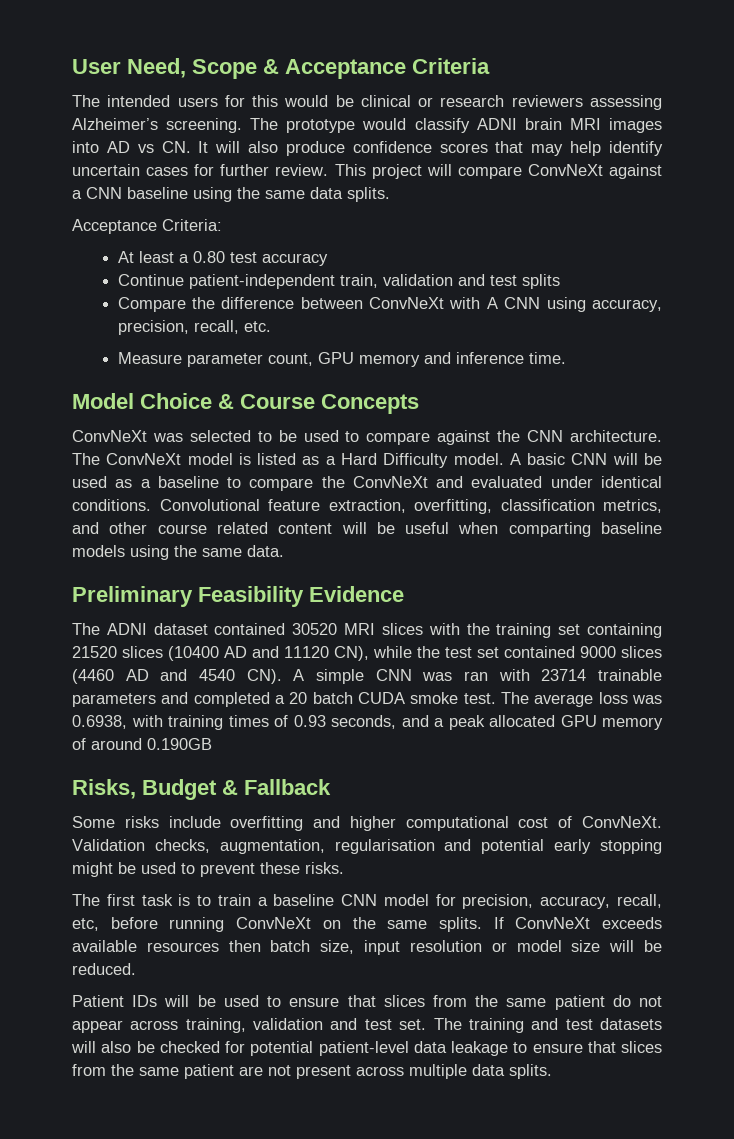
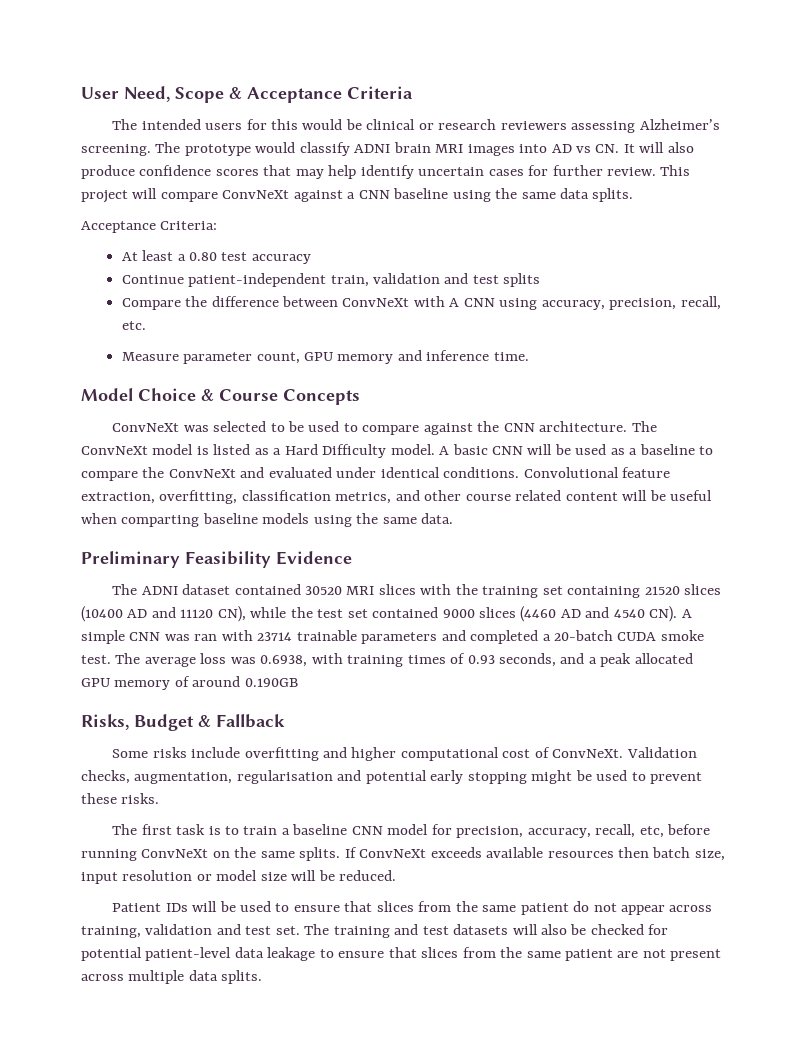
[289,692,353,704] 20 batch -> [554,630,614,641] 20-batch

